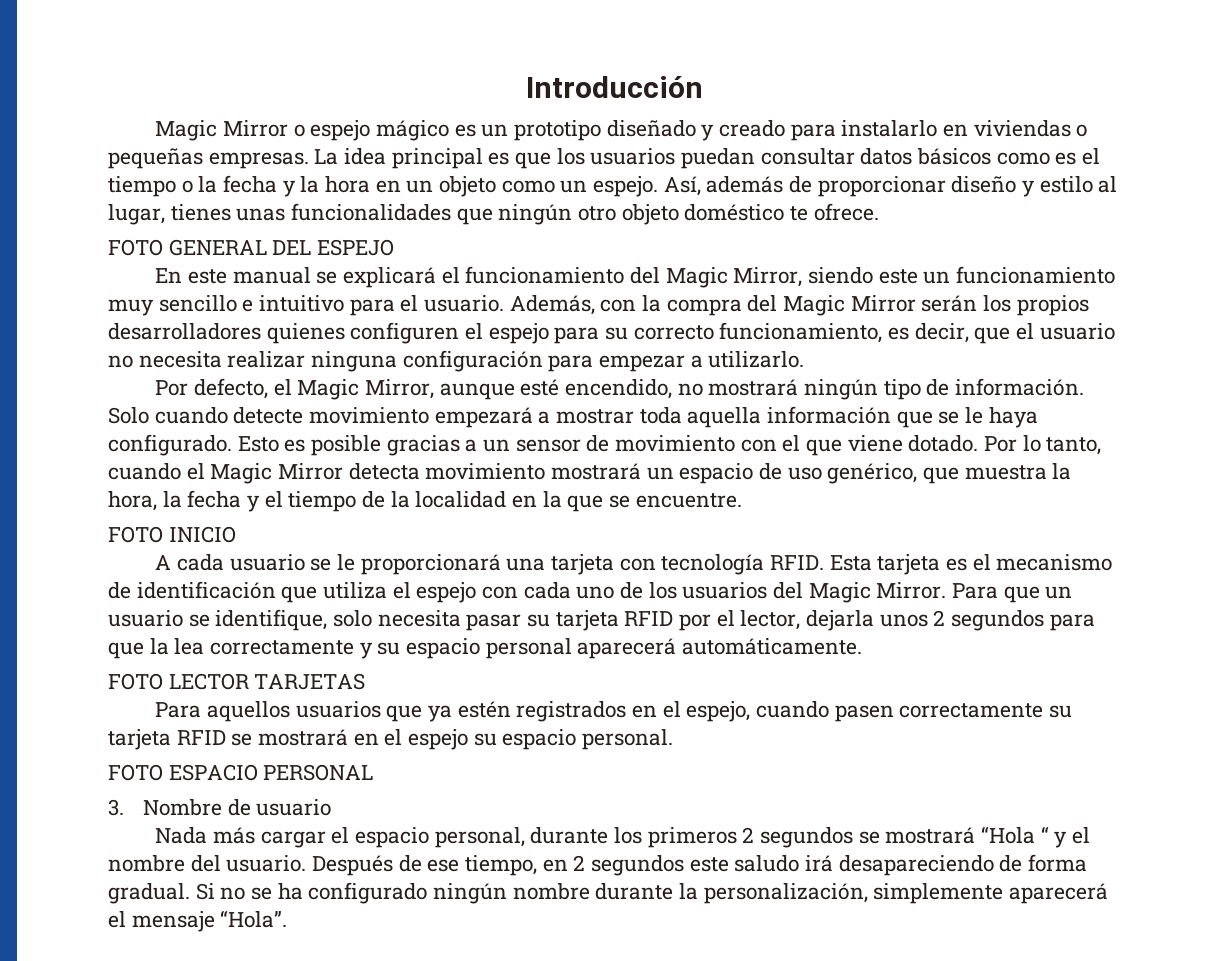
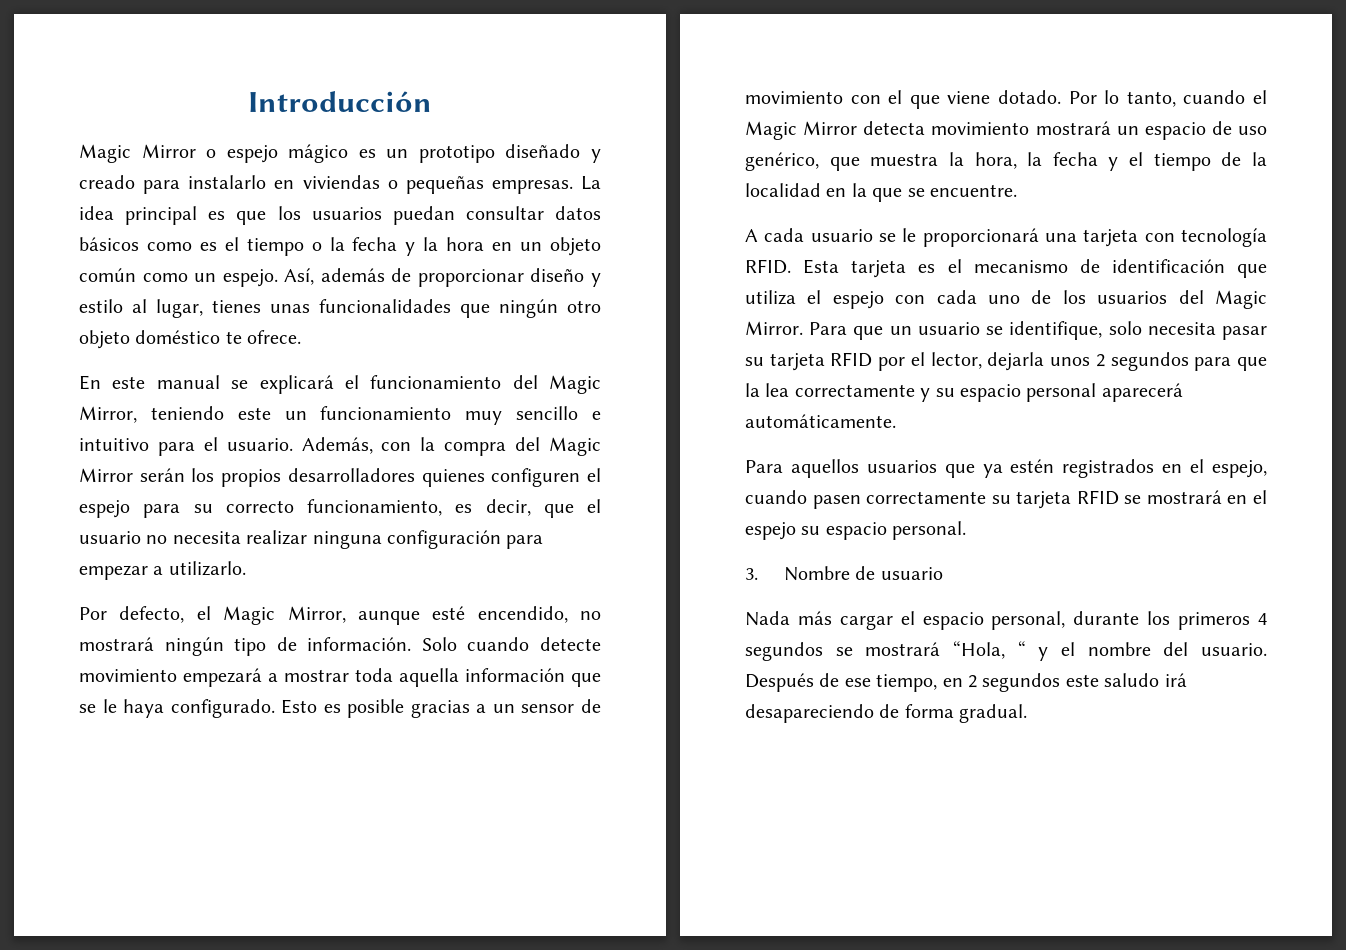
(497, 186) none -> [79,268,136,282] común
[108,239,395,256] // FOTO GENERAL DEL ESPEJO -> (302, 337) none
[808,267,874,284] siendo -> [150,406,224,420] teniendo
[108,526,236,543] // FOTO INICIO -> (1017, 190) none
[108,673,366,690] // FOTO LECTOR TARJETAS -> (896, 421) none
[108,764,374,781] // FOTO ESPACIO PERSONAL -> (967, 530) none
[742,827,755,843] 2 -> [1258,613,1267,625] 4
[981,826,1036,844] “Hola -> [953,641,1005,659] “Hola,
[195,882,1109,904] [108,910,288,932] Si no se ha configurado ningún nombre durante la personalización, simplemente aparecerá el mensaje “Hola”. -> (1028, 713) none

